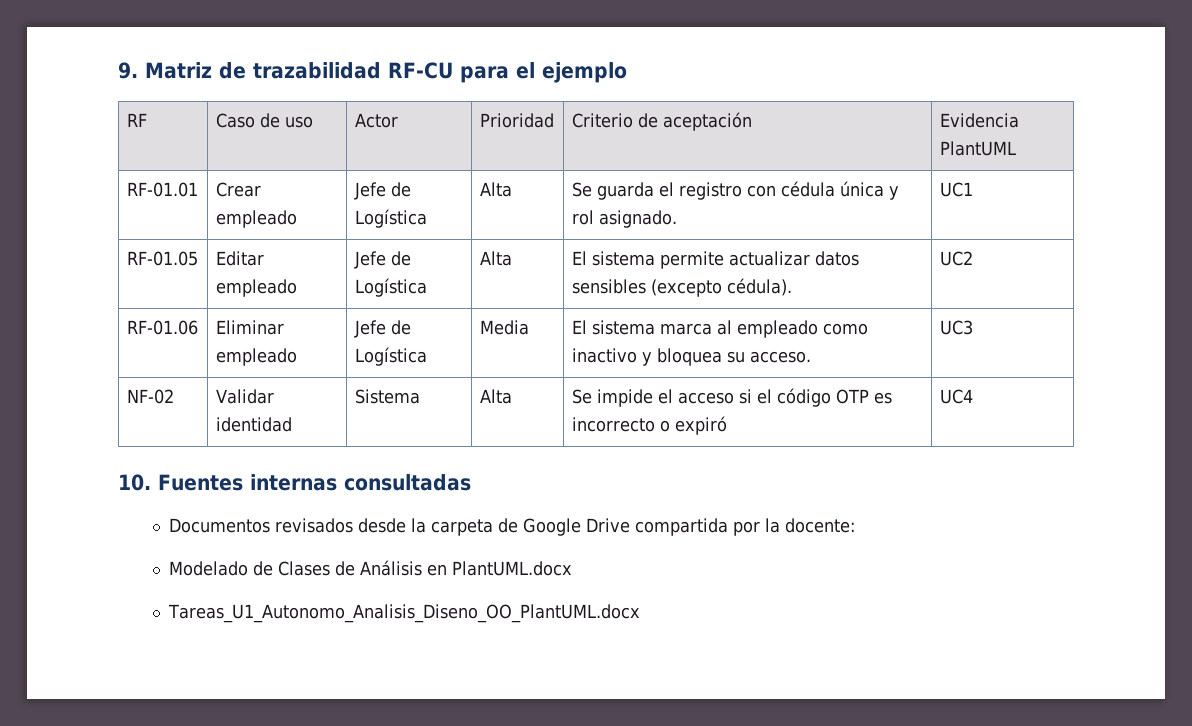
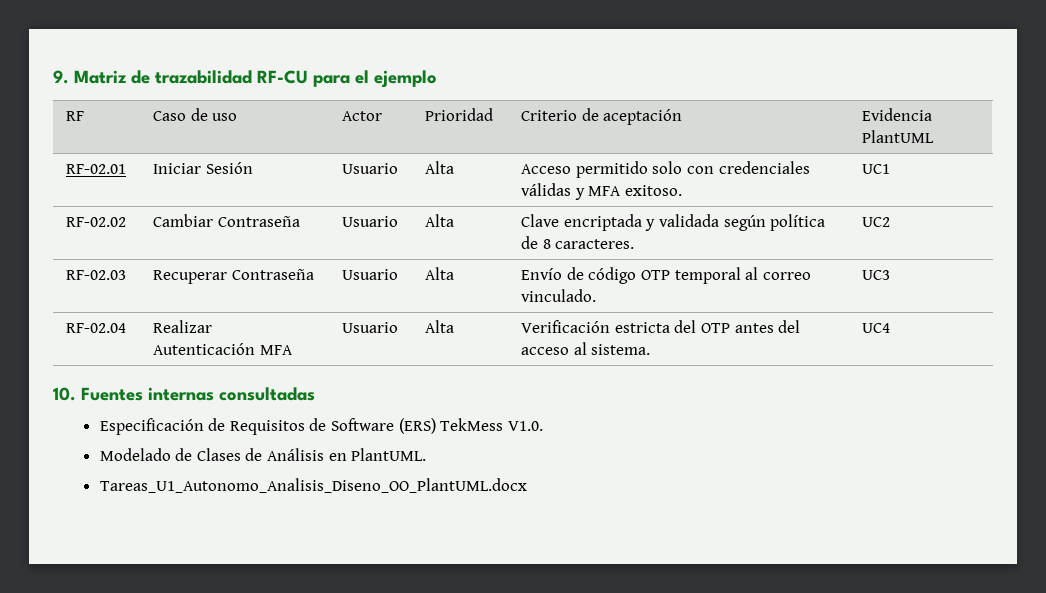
[126,182,198,197] [215,182,261,197] [215,210,297,228] [353,182,411,200] [354,209,427,228] [479,182,512,197] [571,181,899,200] [571,210,677,228] [939,182,973,197] [126,251,198,266] [215,251,264,266] [215,279,297,297] [353,251,411,269] [354,278,427,297] [479,251,512,266] [571,251,859,269] [571,278,792,297] [939,251,973,266] [126,320,198,335] [215,320,284,335] [215,348,297,366] [353,320,411,338] [354,347,427,366] [479,320,529,335] [571,320,868,338] [571,348,811,366] [939,320,973,335] [126,389,174,404] [215,389,274,404] [215,417,292,432] [354,389,420,404] [479,389,512,404] [571,388,892,407] [571,416,727,435] RF-01.01 | Crear empleado | Jefe de Logística | Alta | Se guarda el registro con cédula única y rol asignado. | UC1 // RF-01.05 | Editar empleado | Jefe de Logística | Alta | El sistema permite actualizar datos sensibles (excepto cédula). | UC2 // RF-01.06 | Eliminar empleado | Jefe de Logística | Media | El sistema marca al empleado como inactivo y bloquea su acceso. | UC3 // NF-02 | Validar identidad | Sistema | Alta | Se impide el acceso si el código OTP es incorrecto o expiró -> [66,164,127,174] [153,162,253,174] [342,163,399,174] [425,161,455,174] [521,161,810,178] [521,183,683,200] [862,164,891,174] [66,217,127,227] [153,214,300,227] [342,216,399,227] [425,214,455,227] [521,214,826,231] [521,236,635,249] [862,217,891,227] [66,270,127,280] [153,269,314,284] [342,269,399,280] [425,267,455,280] [521,267,811,284] [521,289,597,302] [862,270,891,280] [66,323,127,333] [153,320,213,333] [153,343,293,355] [342,322,399,333] [425,320,455,333] [521,320,801,333] [521,342,651,355] RF-02.01 | Iniciar Sesión | Usuario | Alta | Acceso permitido solo con credenciales válidas y MFA exitoso. | UC1 // RF-02.02 | Cambiar Contraseña | Usuario | Alta | Clave encriptada y validada según política de 8 caracteres. | UC2 // RF-02.03 | Recuperar Contraseña | Usuario | Alta | Envío de código OTP temporal al correo vinculado. | UC3 // RF-02.04 | Realizar Autenticación MFA | Usuario | Alta | Verificación estricta del OTP antes del acceso al sistema.
[169,518,856,536] Documentos revisados desde la carpeta de Google Drive compartida por la docente: -> [99,418,543,435] Especificación de Requisitos de Software (ERS) TekMess V1.0.
[452,561,573,576] PlantUML.docx -> [351,448,427,461] PlantUML.

